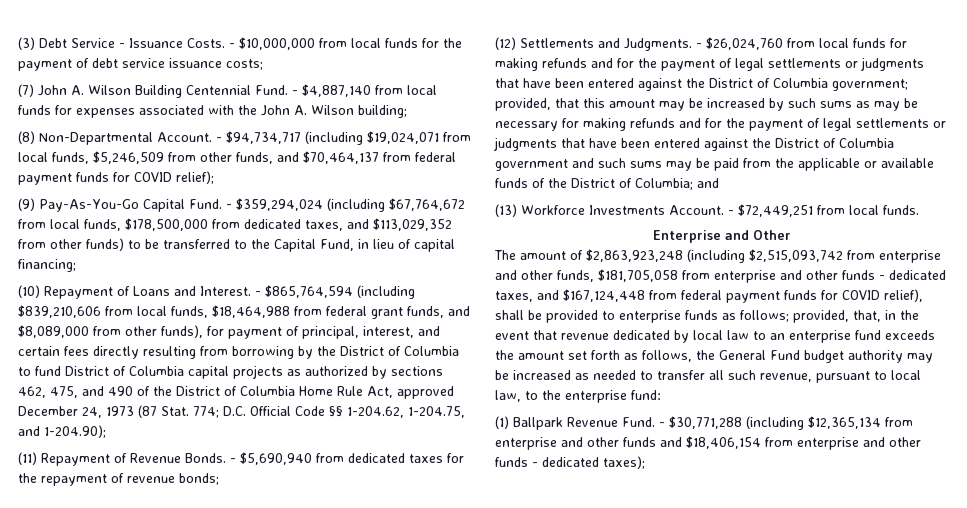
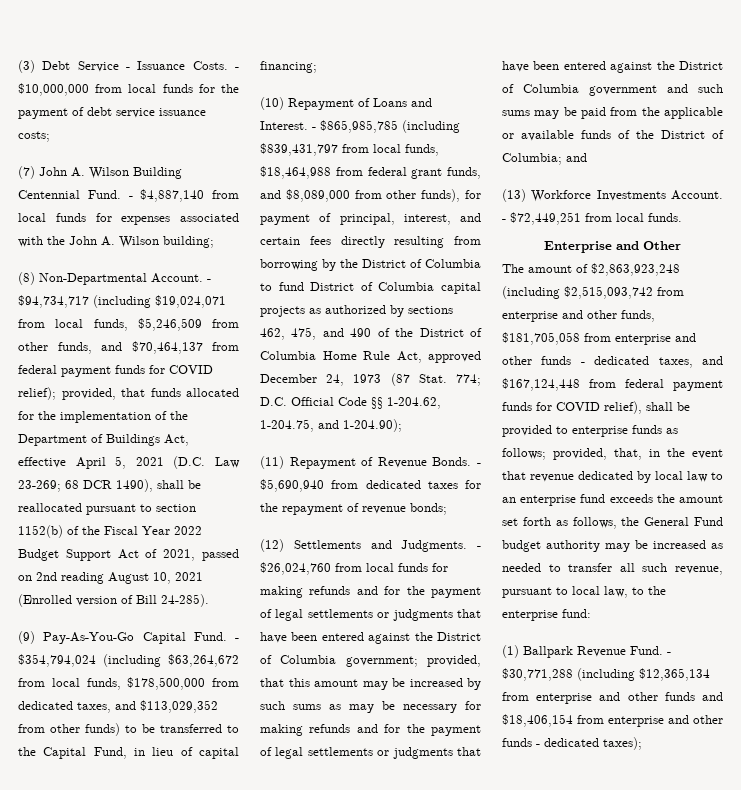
(214, 177) none -> [61,388,239,400] [18,411,188,423] [18,434,189,446] [18,456,240,469] [18,479,201,492] [18,503,196,515] [18,525,202,538] [18,549,239,561] [18,572,203,584] [18,594,209,607] provided, that funds allocated for the implementation of the Department of Buildings Act, effective April 5, 2021 (D.C. Law 23-269; 68 DCR 1490), shall be reallocated pursuant to section 1152(b) of the Fiscal Year 2022 Budget Support Act of 2021, passed on 2nd reading August 10, 2021 (Enrolled version of Bill 24-285).
[236,198,465,212] $359,294,024 (including $67,764,672 -> [18,654,239,667] $354,794,024 (including $63,264,672
[265,285,415,299] [18,305,101,318] $865,764,594 (including $839,210,606 -> [320,120,460,133] [260,143,338,156] $865,985,785 (including $839,431,797

